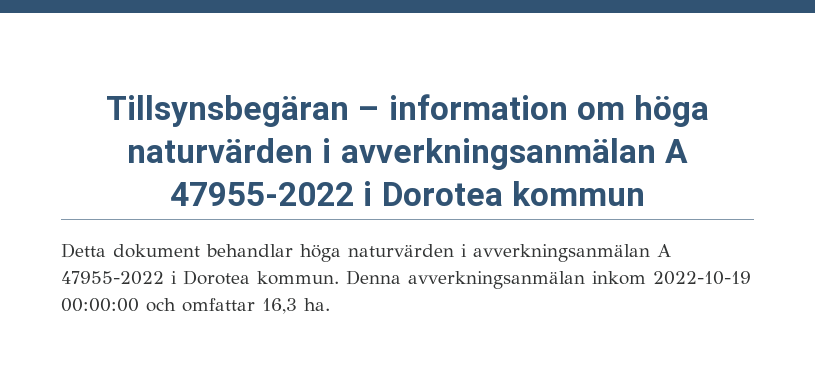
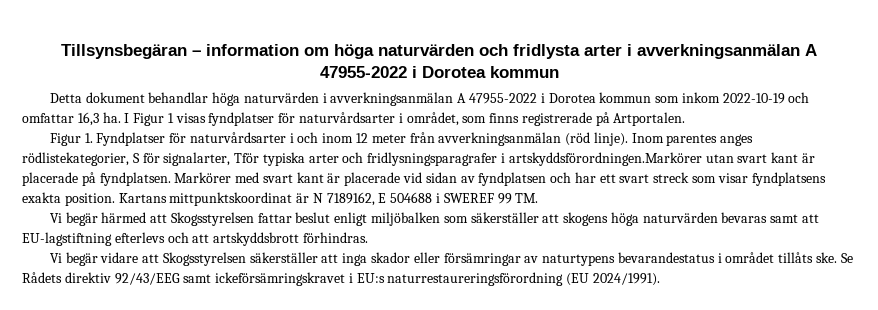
(314, 150) none -> [479,44,622,59] och fridlysta arter
[257,270,585,289] kommun. Denna avverkningsanmälan -> [599,92,680,103] kommun som
[61,298,139,312] 00:00:00 -> (785, 98) none
(330, 304) none -> [124,112,686,126] [49,132,754,146] [22,152,815,166] [22,172,826,186] [22,192,539,206] [49,212,820,226] [22,232,368,246] [49,252,853,266] [22,272,661,286] I Figur 1 visas fyndplatser för naturvårdsarter i området, som finns registrerade på Artportalen. // Figur 1. Fyndplatser för naturvårdsarter i och inom 12 meter från avverkningsanmälan (röd linje). Inom parentes anges rödlistekategorier, S för signalarter, Tför typiska arter och fridlysningsparagrafer i artskyddsförordningen.Markörer utan svart kant är placerade på fyndplatsen. Markörer med svart kant är placerade vid sidan av fyndplatsen och har ett svart streck som visar fyndplatsens exakta position. Kartans mittpunktskoordinat är N 7189162, E 504688 i SWEREF 99 TM. // Vi begär härmed att Skogsstyrelsen fattar beslut enligt miljöbalken som säkerställer att skogens höga naturvärden bevaras samt att EU-lagstiftning efterlevs och att artskyddsbrott förhindras. // Vi begär vidare att Skogsstyrelsen säkerställer att inga skador eller försämringar av naturtypens bevarandestatus i området tillåts ske. Se Rådets direktiv 92/43/EEG samt ickeförsämringskravet i EU:s naturrestaureringsförordning (EU 2024/1991).

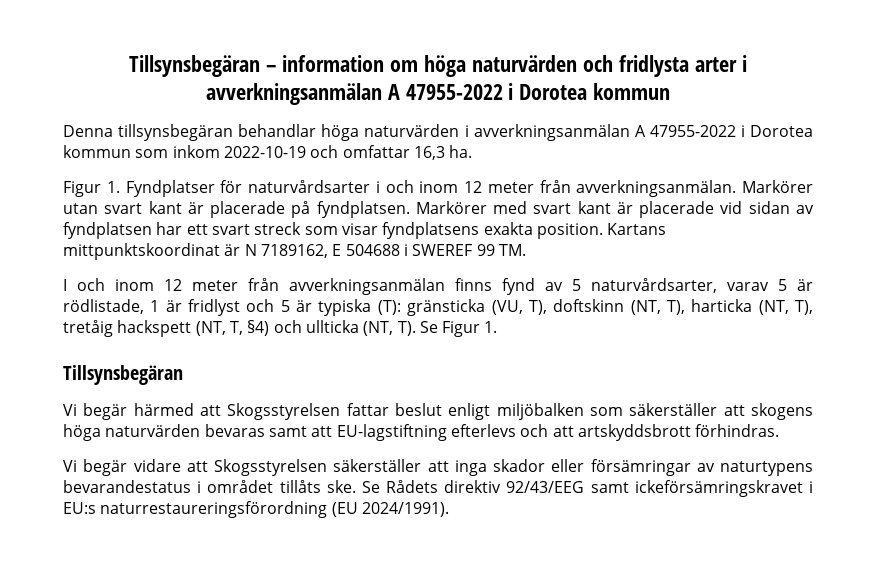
[49,92,145,103] Detta dokument -> [63,124,234,141] Denna tillsynsbegäran
[124,112,686,126] I Figur 1 visas fyndplatser för naturvårdsarter i området, som finns registrerade på Artportalen. -> (473, 151) none
[438,132,754,146] [22,152,702,166] avverkningsanmälan (röd linje). Inom parentes anges rödlistekategorier, S för signalarter, Tför typiska arter och fridlysningsparagrafer i artskyddsförordningen.Markörer -> [576,180,813,197] avverkningsanmälan. Markörer
[550,172,572,183] och -> (152, 230) none
(539, 198) none -> [63,278,813,295] [63,299,814,316] [63,320,498,337] [63,365,183,385] // I och inom 12 meter från avverkningsanmälan finns fynd av 5 naturvårdsarter, varav 5 är rödlistade, 1 är fridlyst och 5 är typiska (T): gränsticka (VU, T), doftskinn (NT, T), harticka (NT, T), tretåig hackspett (NT, T, §4) och ullticka (NT, T). Se Figur 1. // Tillsynsbegäran

